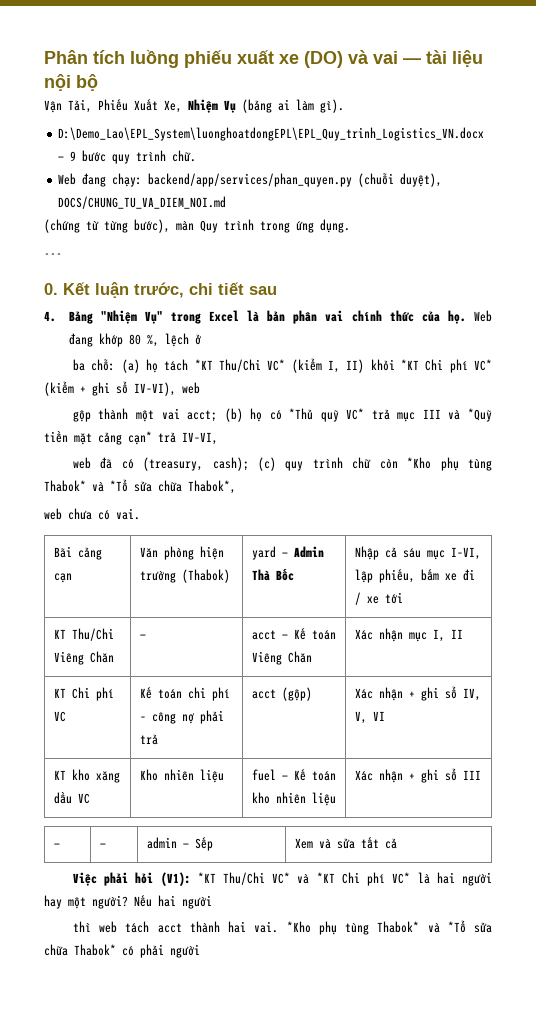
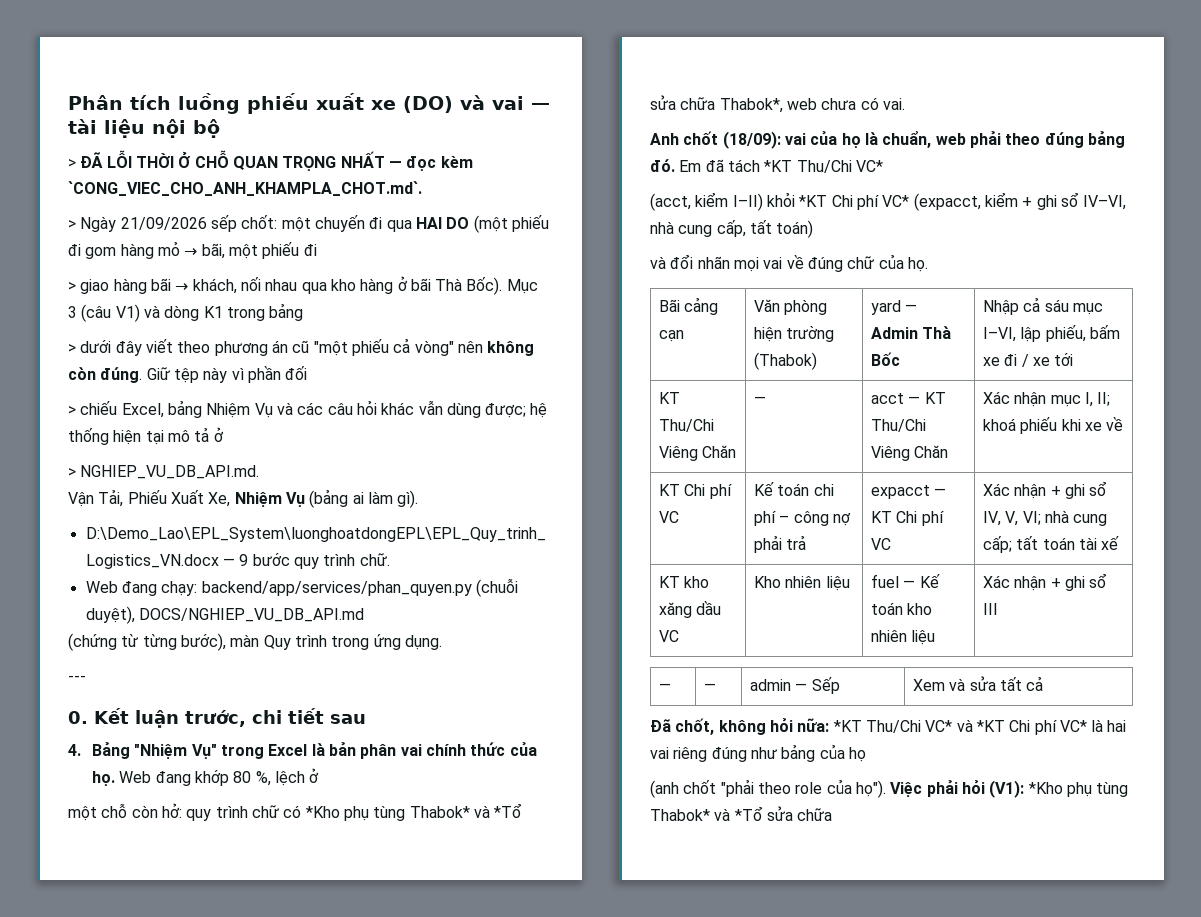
(98, 82) none -> [68,150,473,171] [68,181,422,196] [68,215,549,233] [68,241,317,259] [68,276,538,295] [68,303,304,322] [68,338,535,356] [68,366,308,383] [68,400,548,418] [68,427,224,445] [68,465,260,479] // > ĐÃ LỖI THỜI Ở CHỖ QUAN TRỌNG NHẤT — đọc kèm `CONG_VIEC_CHO_ANH_KHAMPLA_CHOT.md`. // > Ngày 21/09/2026 sếp chốt: một chuyến đi qua HAI DO (một phiếu đi gom hàng mỏ → bãi, một phiếu đi // > giao hàng bãi → khách, nối nhau qua kho hàng ở bãi Thà Bốc). Mục 3 (câu V1) và dòng K1 trong bảng // > dưới đây viết theo phương án cũ "một phiếu cả vòng" nên không còn đúng. Giữ tệp này vì phần đối // > chiếu Excel, bảng Nhiệm Vụ và các câu hỏi khác vẫn dùng được; hệ thống hiện tại mô tả ở // > NGHIEP_VU_DB_API.md.
[58,196,227,209] DOCS/CHUNG_TU_VA_DIEM_NOI.md -> [138,608,364,622] DOCS/NGHIEP_VU_DB_API.md
[72,358,493,373] [44,381,200,396] [72,408,493,422] [44,431,218,445] [72,457,277,471] ba chỗ: (a) họ tách *KT Thu/Chi VC* (kiểm I, II) khỏi *KT Chi phí VC* (kiểm + ghi sổ IV–VI), web // gộp thành một vai acct; (b) họ có *Thủ quỹ VC* trả mục III và *Quỹ tiền mặt cảng cạn* trả IV–VI, // web đã có (treasury, cash); (c) -> [68,803,182,821] một chỗ còn hở:
[379,459,398,469] còn -> [283,805,302,818] có
(236, 487) // -> (783, 105) none
(140, 514) none -> [650,131,1125,149] [650,159,883,173] [650,192,1127,211] [650,220,814,238] [650,254,928,272] // Anh chốt (18/09): vai của họ là chuẩn, web phải theo đúng bảng đó. Em đã tách *KT Thu/Chi VC* // (acct, kiểm I–II) khỏi *KT Chi phí VC* (expacct, kiểm + ghi sổ IV–VI, nhà cung cấp, tất toán) // và đổi nhãn mọi vai về đúng chữ của họ.
[293,628,336,640] Kế toán -> [924,392,946,404] [871,419,927,432] KT Thu/Chi
[450,629,463,639] II -> [1097,392,1111,406] [983,417,1124,434] II; khoá phiếu khi xe về
[251,687,312,701] acct (gộp) -> [871,485,947,499] [871,511,944,526] [871,538,892,550] expacct — KT Chi phí VC
[372,711,385,721] VI -> [1022,510,1108,526] [983,536,1120,553] VI; nhà cung cấp; tất toán tài xế
[72,872,191,886] Việc phải hỏi (V1): -> [650,718,830,735] Đã chốt, không hỏi nữa:
[461,872,492,886] [44,895,212,909] [72,920,492,935] [44,944,200,958] người hay một người? Nếu hai người // thì web tách acct thành hai vai. *Kho phụ tùng Thabok* và *Tổ sửa chữa Thabok* có phải người -> [650,744,866,762] [650,779,1129,798] [650,806,833,821] vai riêng đúng như bảng của họ // (anh chốt "phải theo role của họ"). Việc phải hỏi (V1): *Kho phụ tùng Thabok* và *Tổ sửa chữa

